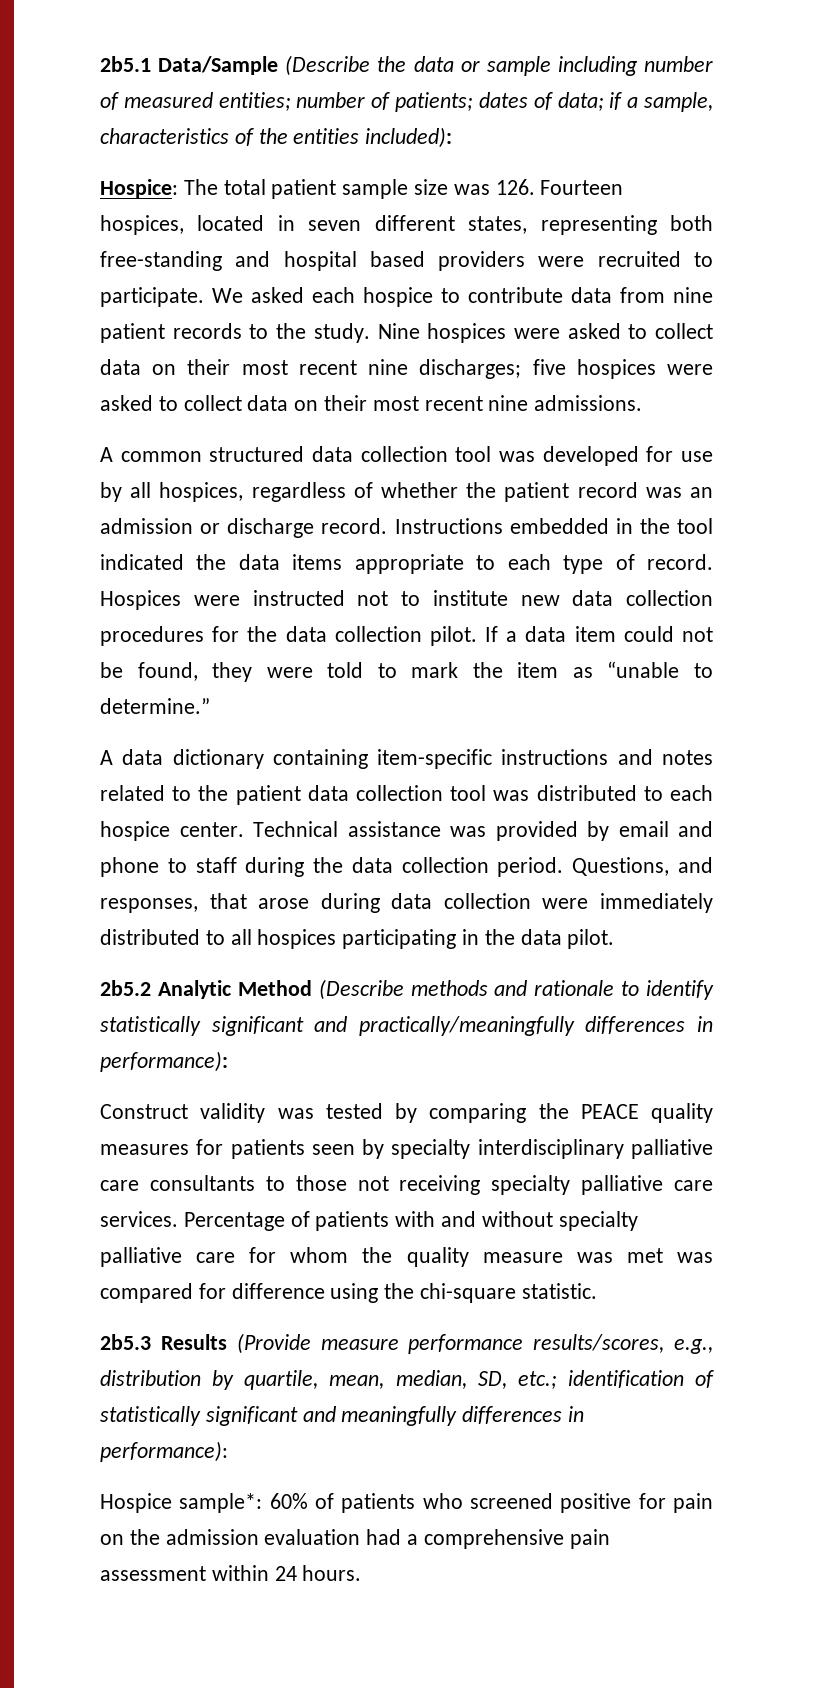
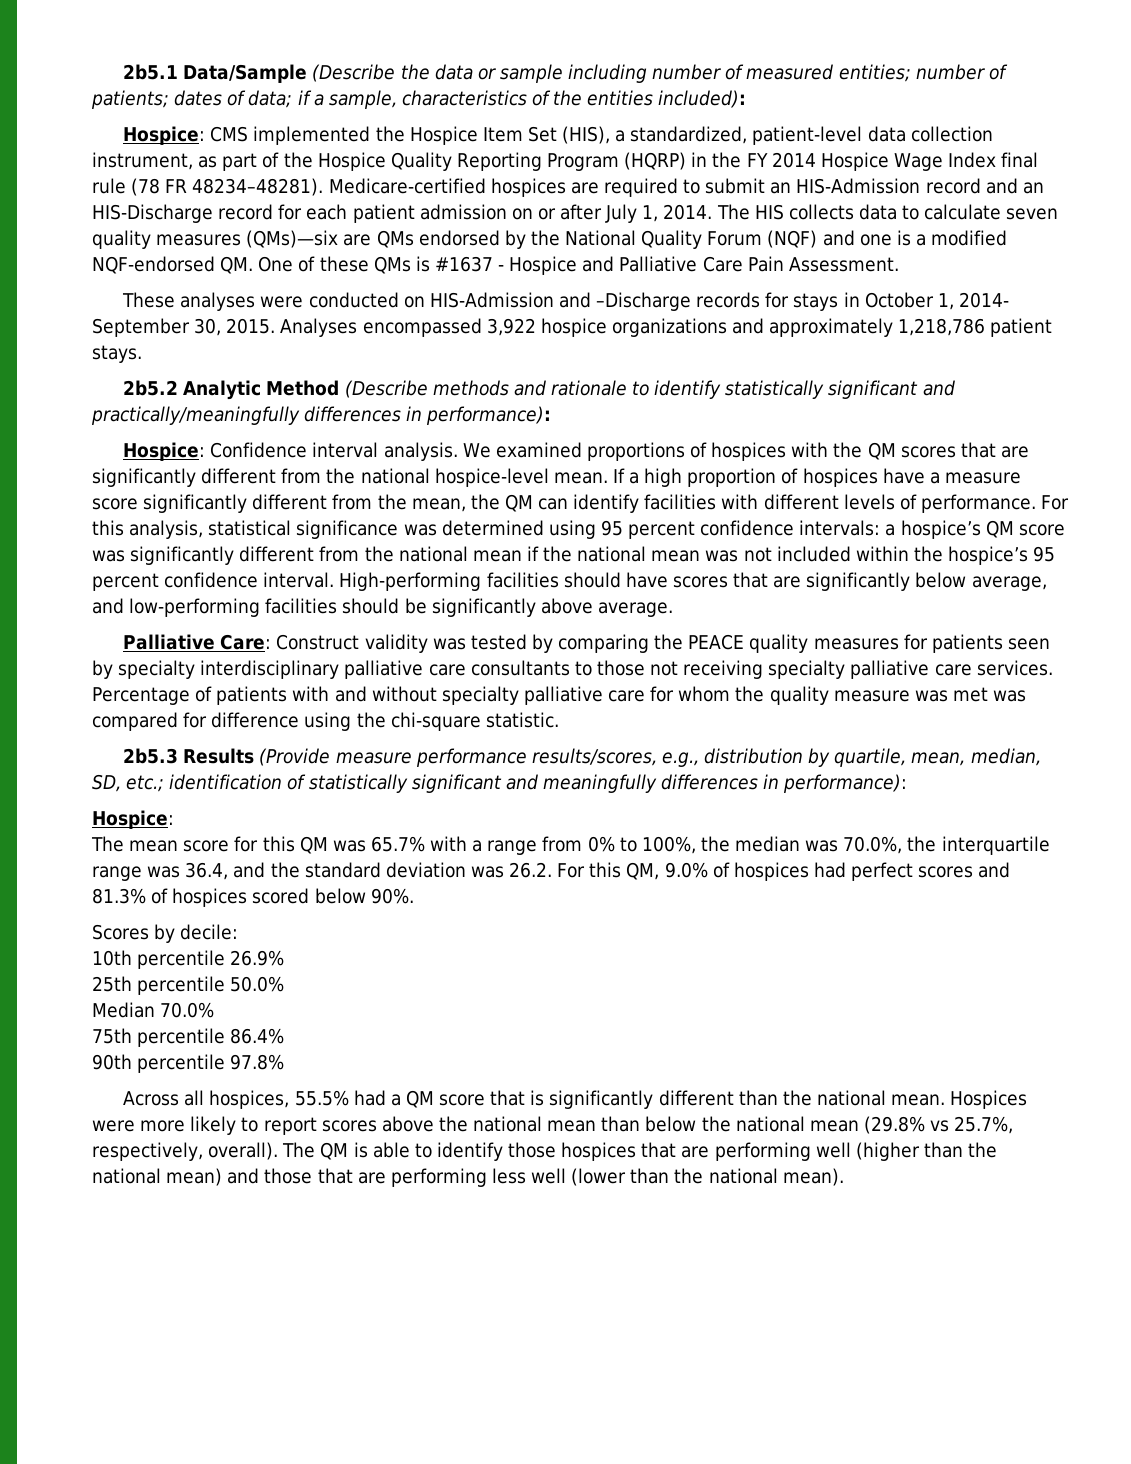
[183,179,624,199] [100,215,714,235] [100,251,713,271] [100,287,713,307] [100,323,714,343] [100,359,713,379] [100,395,643,411] [100,446,713,466] [100,482,713,502] [100,518,713,538] [100,554,714,574] [100,590,713,610] [100,626,713,646] [100,661,713,682] [100,698,210,714] [100,749,714,769] [100,785,713,805] [100,821,713,841] [100,857,713,877] [100,893,713,913] [100,929,615,949] The total patient sample size was 126. Fourteen hospices, located in seven different states, representing both free-standing and hospital based providers were recruited to participate. We asked each hospice to contribute data from nine patient records to the study. Nine hospices were asked to collect data on their most recent nine discharges; five hospices were asked to collect data on their most recent nine admissions. // A common structured data collection tool was developed for use by all hospices, regardless of whether the patient record was an admission or discharge record. Instructions embedded in the tool indicated the data items appropriate to each type of record. Hospices were instructed not to institute new data collection procedures for the data collection pilot. If a data item could not be found, they were told to mark the item as “unable to determine.” // A data dictionary containing item-specific instructions and notes related to the patient data collection tool was distributed to each hospice center. Technical assistance was provided by email and phone to staff during the data collection period. Questions, and responses, that arose during data collection were immediately distributed to all hospices participating in the data pilot. -> [210,126,993,145] [92,152,1039,171] [92,178,1044,197] [92,204,1059,223] [92,230,1008,249] [92,256,899,275] [122,292,1009,311] [92,318,1053,337] [92,345,142,363] CMS implemented the Hospice Item Set (HIS), a standardized, patient-level data collection instrument, as part of the Hospice Quality Reporting Program (HQRP) in the FY 2014 Hospice Wage Index final rule (78 FR 48234–48281). Medicare-certified hospices are required to submit an HIS-Admission record and an HIS-Discharge record for each patient admission on or after July 1, 2014. The HIS collects data to calculate seven quality measures (QMs)—six are QMs endorsed by the National Quality Forum (NQF) and one is a modified NQF-endorsed QM. One of these QMs is #1637 - Hospice and Palliative Care Pain Assessment. // These analyses were conducted on HIS-Admission and –Discharge records for stays in October 1, 2014- September 30, 2015. Analyses encompassed 3,922 hospice organizations and approximately 1,218,786 patient stays.
(228, 1061) none -> [123,442,1029,461] [92,468,1021,487] [92,494,1070,513] [92,520,1065,539] [92,546,1056,565] [92,572,1047,591] [92,598,673,617] [123,634,272,650] Hospice: Confidence interval analysis. We examined proportions of hospices with the QM scores that are significantly different from the national hospice-level mean. If a high proportion of hospices have a measure score significantly different from the mean, the QM can identify facilities with different levels of performance. For this analysis, statistical significance was determined using 95 percent confidence intervals: a hospice’s QM score was significantly different from the national mean if the national mean was not included within the hospice’s 95 percent confidence interval. High-performing facilities should have scores that are significantly below average, and low-performing facilities should be significantly above average. // Palliative Care:
[100,1493,713,1513] [100,1529,610,1549] [100,1565,362,1581] Hospice sample*: 60% of patients who screened positive for pain on the admission evaluation had a comprehensive pain assessment within 24 hours. -> [92,810,174,829] [91,836,1050,855] [92,862,1011,881] [92,888,414,907] [92,924,239,943] [92,950,285,969] [92,976,285,995] [92,1002,215,1018] [92,1028,285,1047] [92,1054,285,1073] [123,1090,1028,1109] [92,1116,1014,1135] [92,1142,998,1161] [92,1168,844,1187] Hospice: // The mean score for this QM was 65.7% with a range from 0% to 100%, the median was 70.0%, the interquartile range was 36.4, and the standard deviation was 26.2. For this QM, 9.0% of hospices had perfect scores and 81.3% of hospices scored below 90%. // Scores by decile: // 10th percentile 26.9% // 25th percentile 50.0% // Median 70.0% // 75th percentile 86.4% // 90th percentile 97.8% // Across all hospices, 55.5% had a QM score that is significantly different than the national mean. Hospices were more likely to report scores above the national mean than below the national mean (29.8% vs 25.7%, respectively, overall). The QM is able to identify those hospices that are performing well (higher than the national mean) and those that are performing less well (lower than the national mean).

